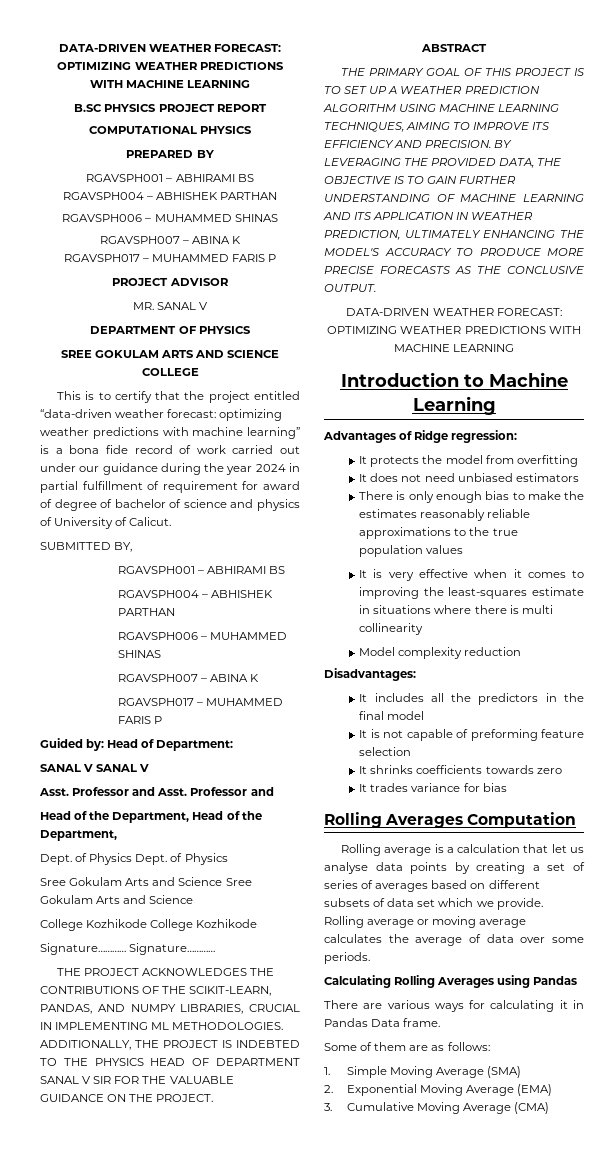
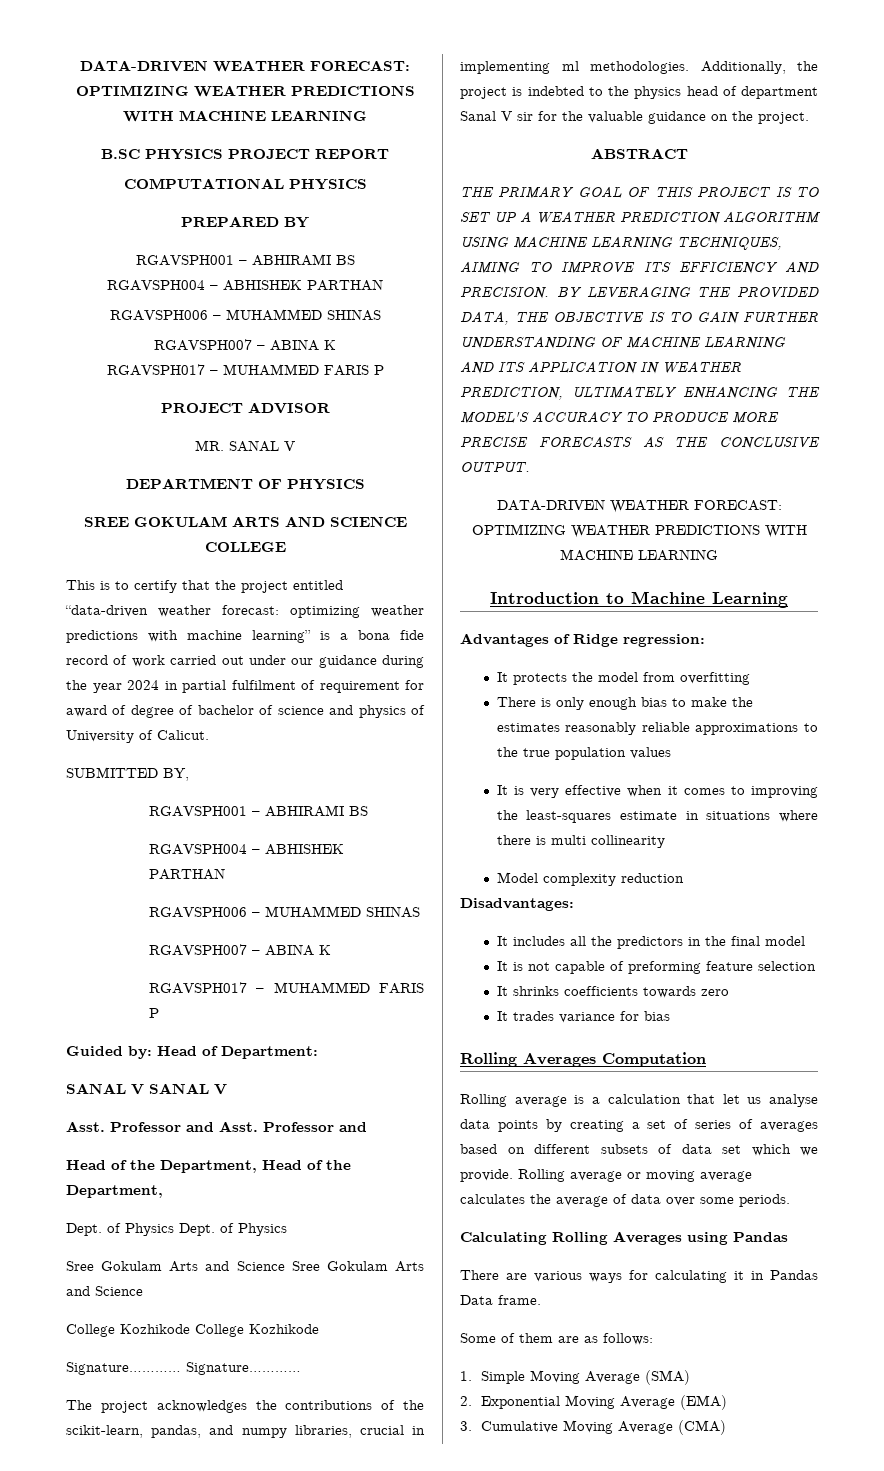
[82,481,143,490] fulfillment -> [231,680,296,690] fulfilment
[56,968,275,976] [40,986,272,996] [40,1004,300,1014] [40,1022,284,1030] [40,1040,300,1050] [40,1058,300,1066] [40,1076,234,1084] [40,1094,214,1102] THE PROJECT ACKNOWLEDGES THE CONTRIBUTIONS OF THE SCIKIT-LEARN, PANDAS, AND NUMPY LIBRARIES, CRUCIAL IN IMPLEMENTING ML METHODOLOGIES. ADDITIONALLY, THE PROJECT IS INDEBTED TO THE PHYSICS HEAD OF DEPARTMENT SANAL V SIR FOR THE VALUABLE GUIDANCE ON THE PROJECT. -> [66,1400,424,1413] [66,1425,425,1438] [460,61,818,74] [460,86,818,99] [460,111,809,124] The project acknowledges the contributions of the scikit-learn, pandas, and numpy libraries, crucial in implementing ml methodologies. Additionally, the project is indebted to the physics head of department Sanal V sir for the valuable guidance on the project.
[359,473,579,482] // It does not need unbiased estimators -> (750, 678) none

